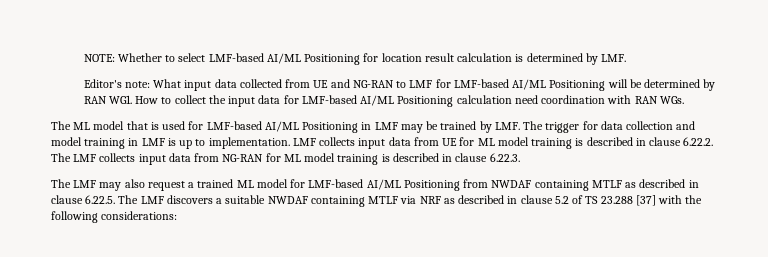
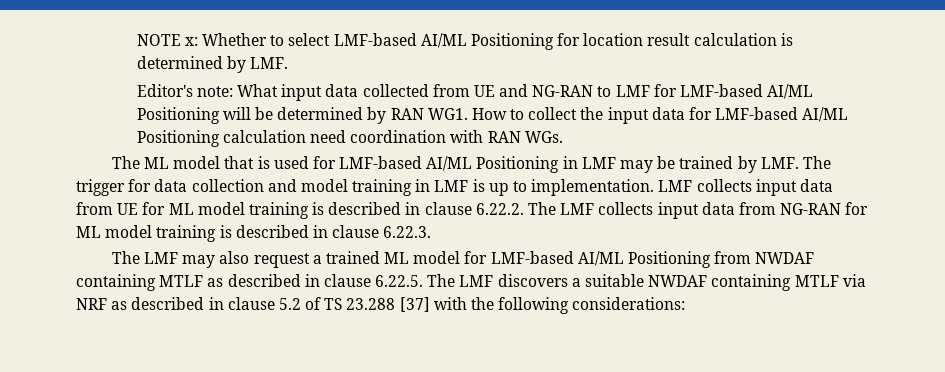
[83,54,115,62] NOTE: -> [136,34,198,46] NOTE x:

